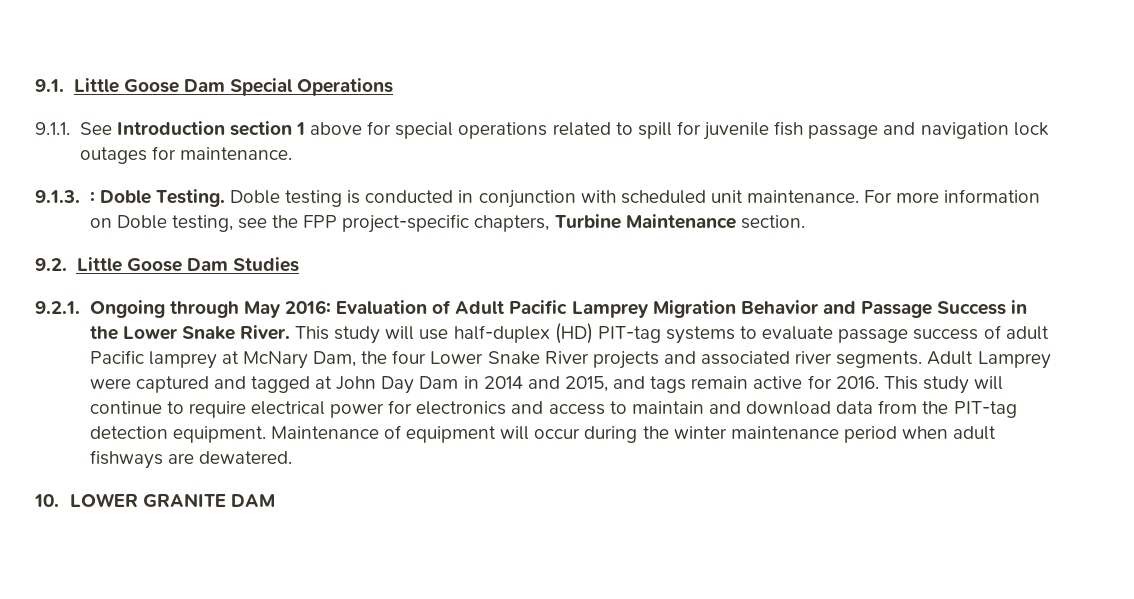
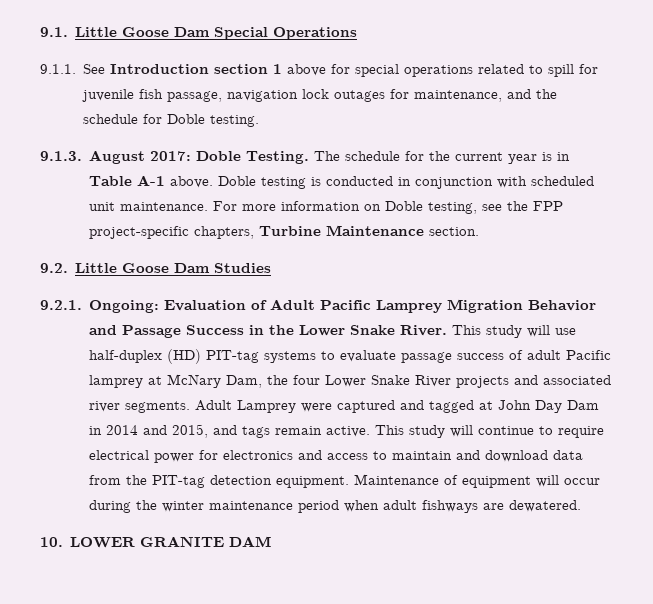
[808,122,916,139] passage and -> [167,91,223,102] passage,
[179,147,292,160] [35,189,225,207] maintenance. // 9.1.3. : Doble Testing. -> [414,89,558,102] [83,114,260,127] [40,150,571,164] [89,175,214,188] maintenance, and the schedule for Doble testing. // 9.1.3. August 2017: Doble Testing. The schedule for the current year is in Table A-1 above.
[89,300,331,318] Ongoing through May 2016: -> [89,300,160,313] Ongoing:
[753,375,879,389] active for 2016. -> [326,426,371,437] active.

